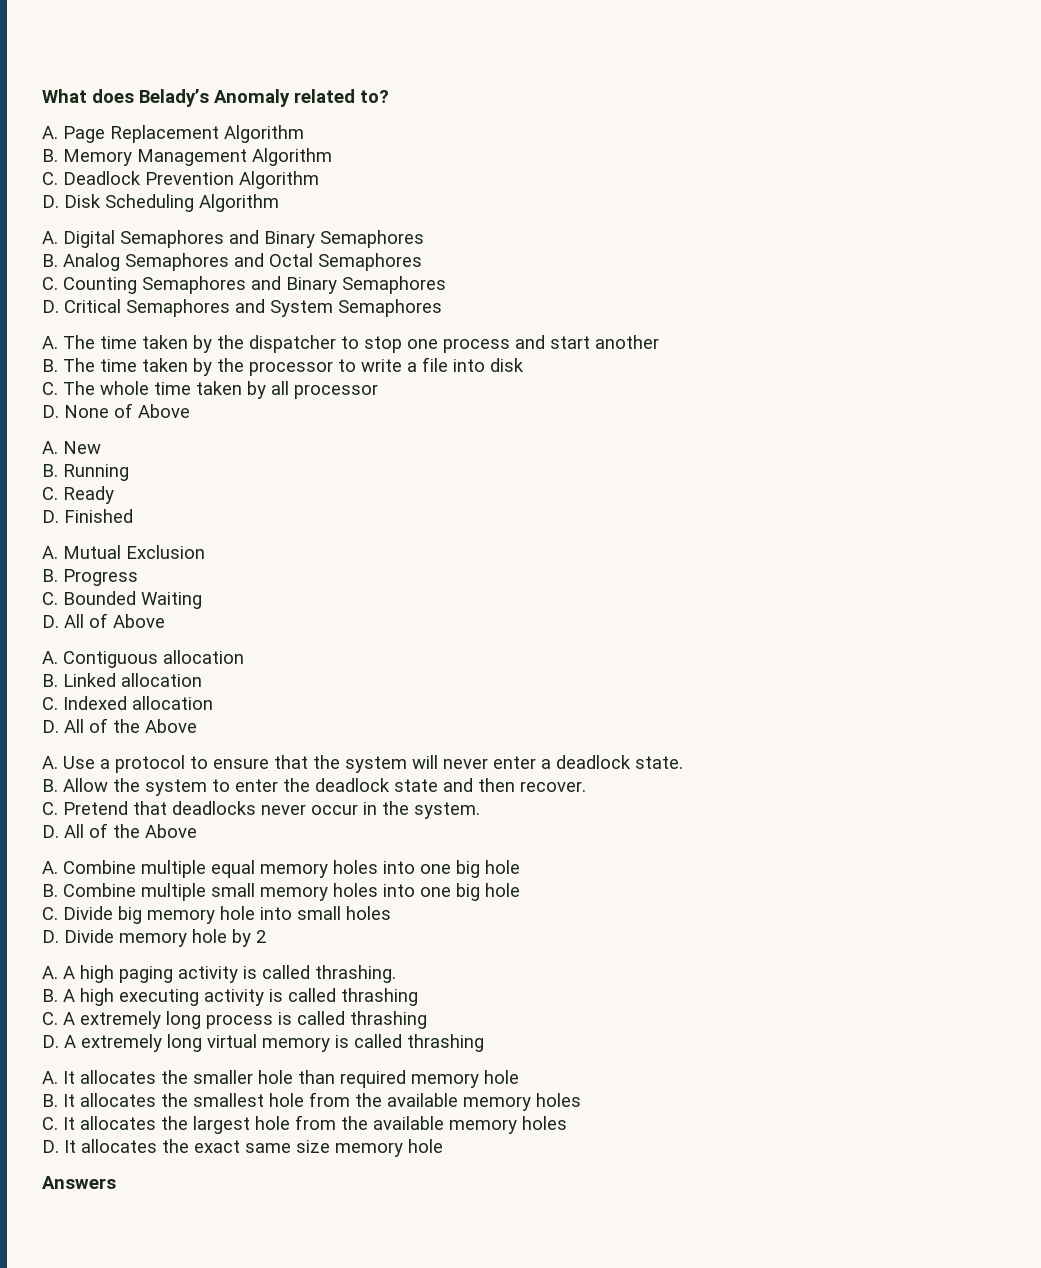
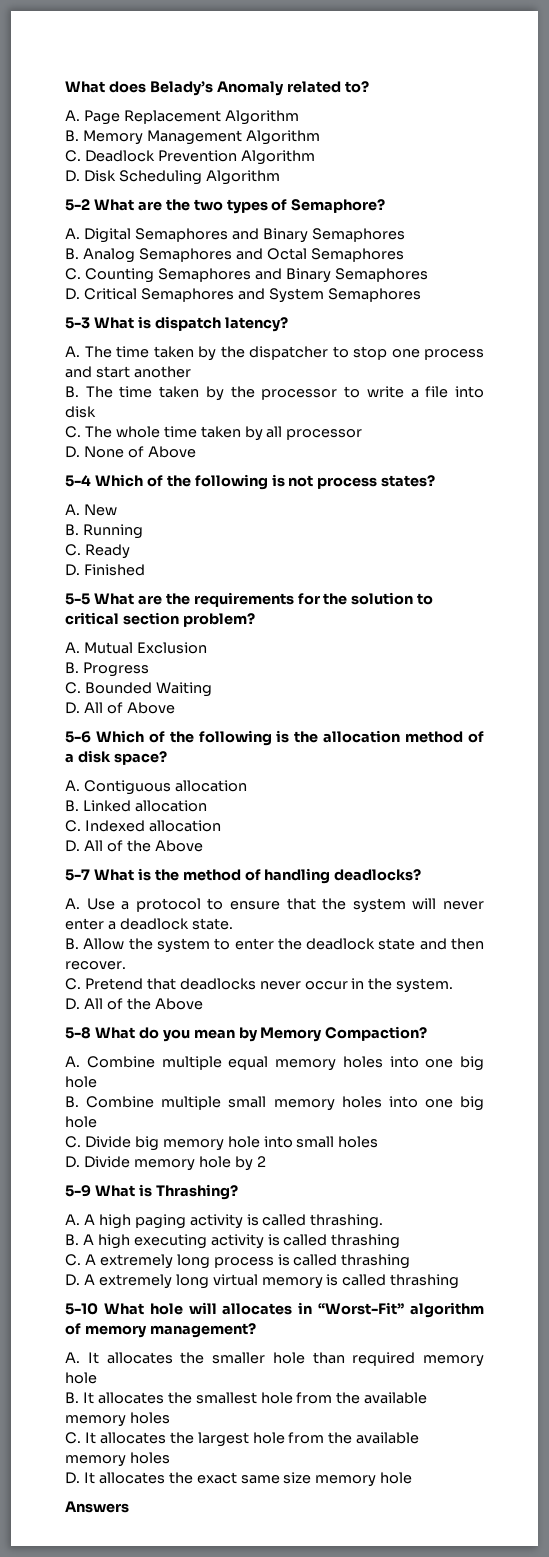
(279, 203) none -> [65,199,386,214] // 5-2 What are the two types of Semaphore?
(442, 308) none -> [65,316,288,332] // 5-3 What is dispatch latency?
(190, 411) none -> [65,474,436,490] // 5-4 Which of the following is not process states?
(133, 516) none -> [65,592,434,607] [65,612,255,627] // 5-5 What are the requirements for the solution to critical section problem?
(165, 621) none -> [65,730,485,746] [65,750,167,765] // 5-6 Which of the following is the allocation method of a disk space?
(197, 726) none -> [65,868,422,884] // 5-7 What is the method of handling deadlocks?
(197, 831) none -> [65,1026,428,1042] // 5-8 What do you mean by Memory Compaction?
(266, 936) none -> [65,1184,238,1200] // 5-9 What is Thrashing?
(484, 1043) none -> [65,1302,484,1318] [65,1323,256,1338] // 5-10 What hole will allocates in “Worst-Fit” algorithm of memory management?

